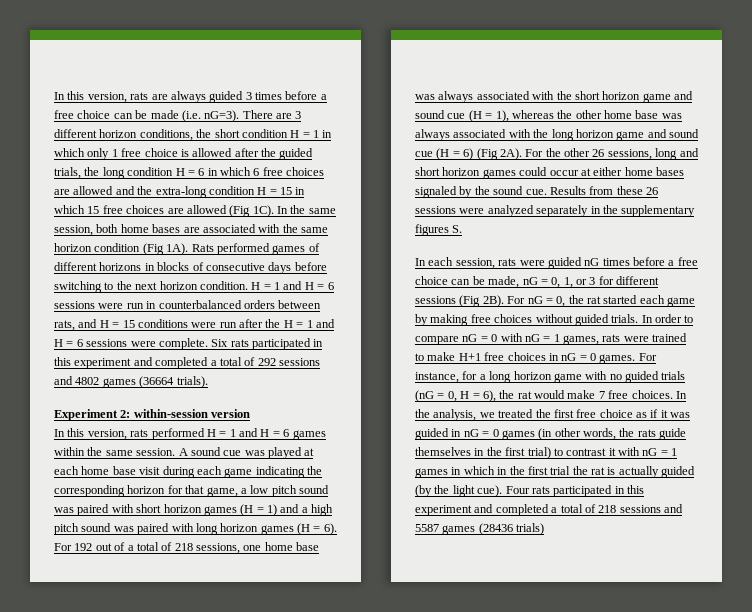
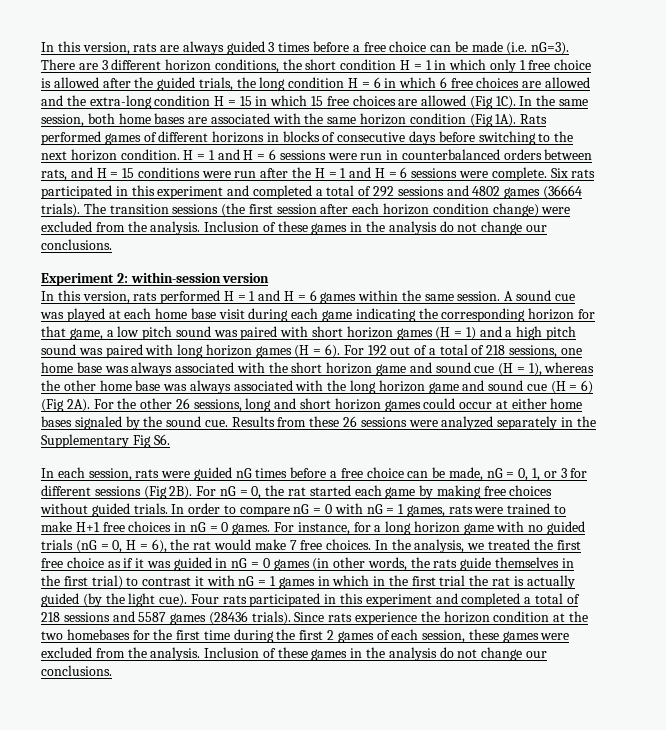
(208, 382) none -> [83,203,571,217] [41,221,547,235] [41,239,112,250] The transition sessions (the first session after each horizon condition change) were excluded from the analysis. Inclusion of these games in the analysis do not change our conclusions.
[621,205,696,217] [415,224,463,236] supplementary figures S. -> [41,434,170,448] Supplementary Fig S6.
[516,523,545,535] trials) -> [251,611,588,625] [41,629,570,643] [41,647,547,661] [41,665,112,676] trials). Since rats experience the horizon condition at the two homebases for the first time during the first 2 games of each session, these games were excluded from the analysis. Inclusion of these games in the analysis do not change our conclusions.

